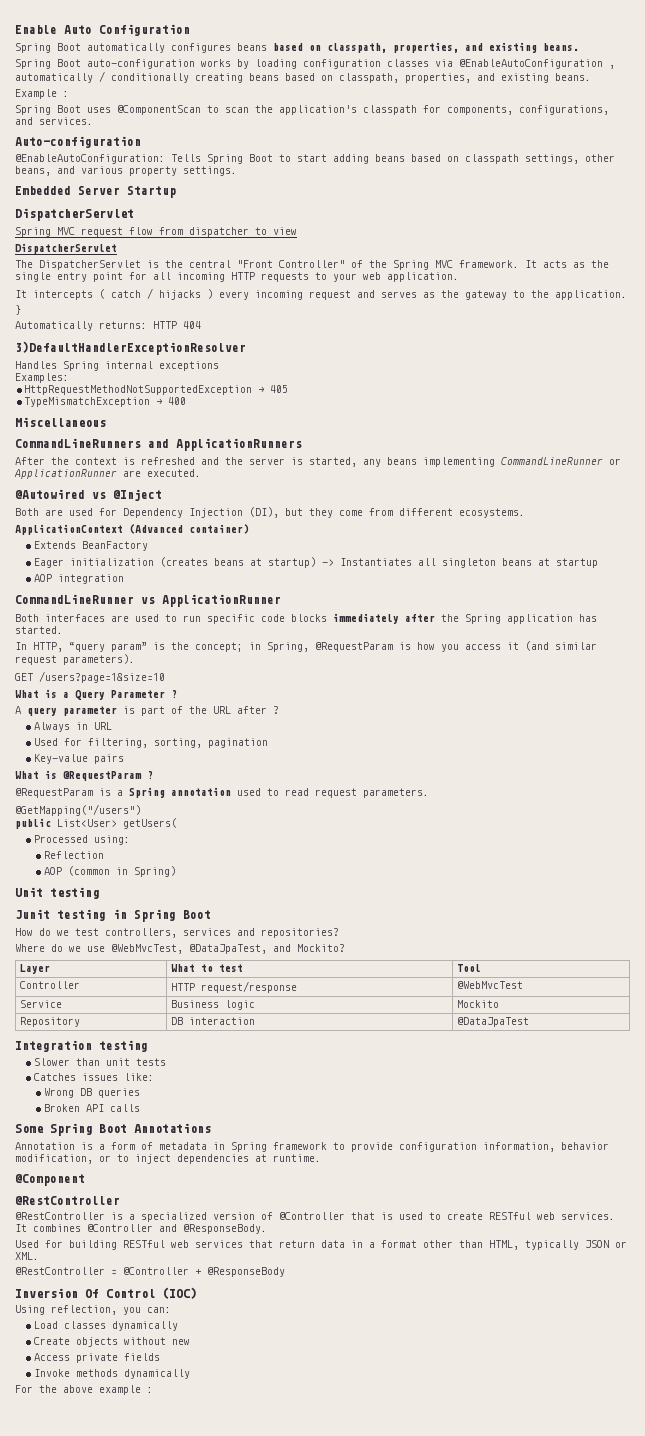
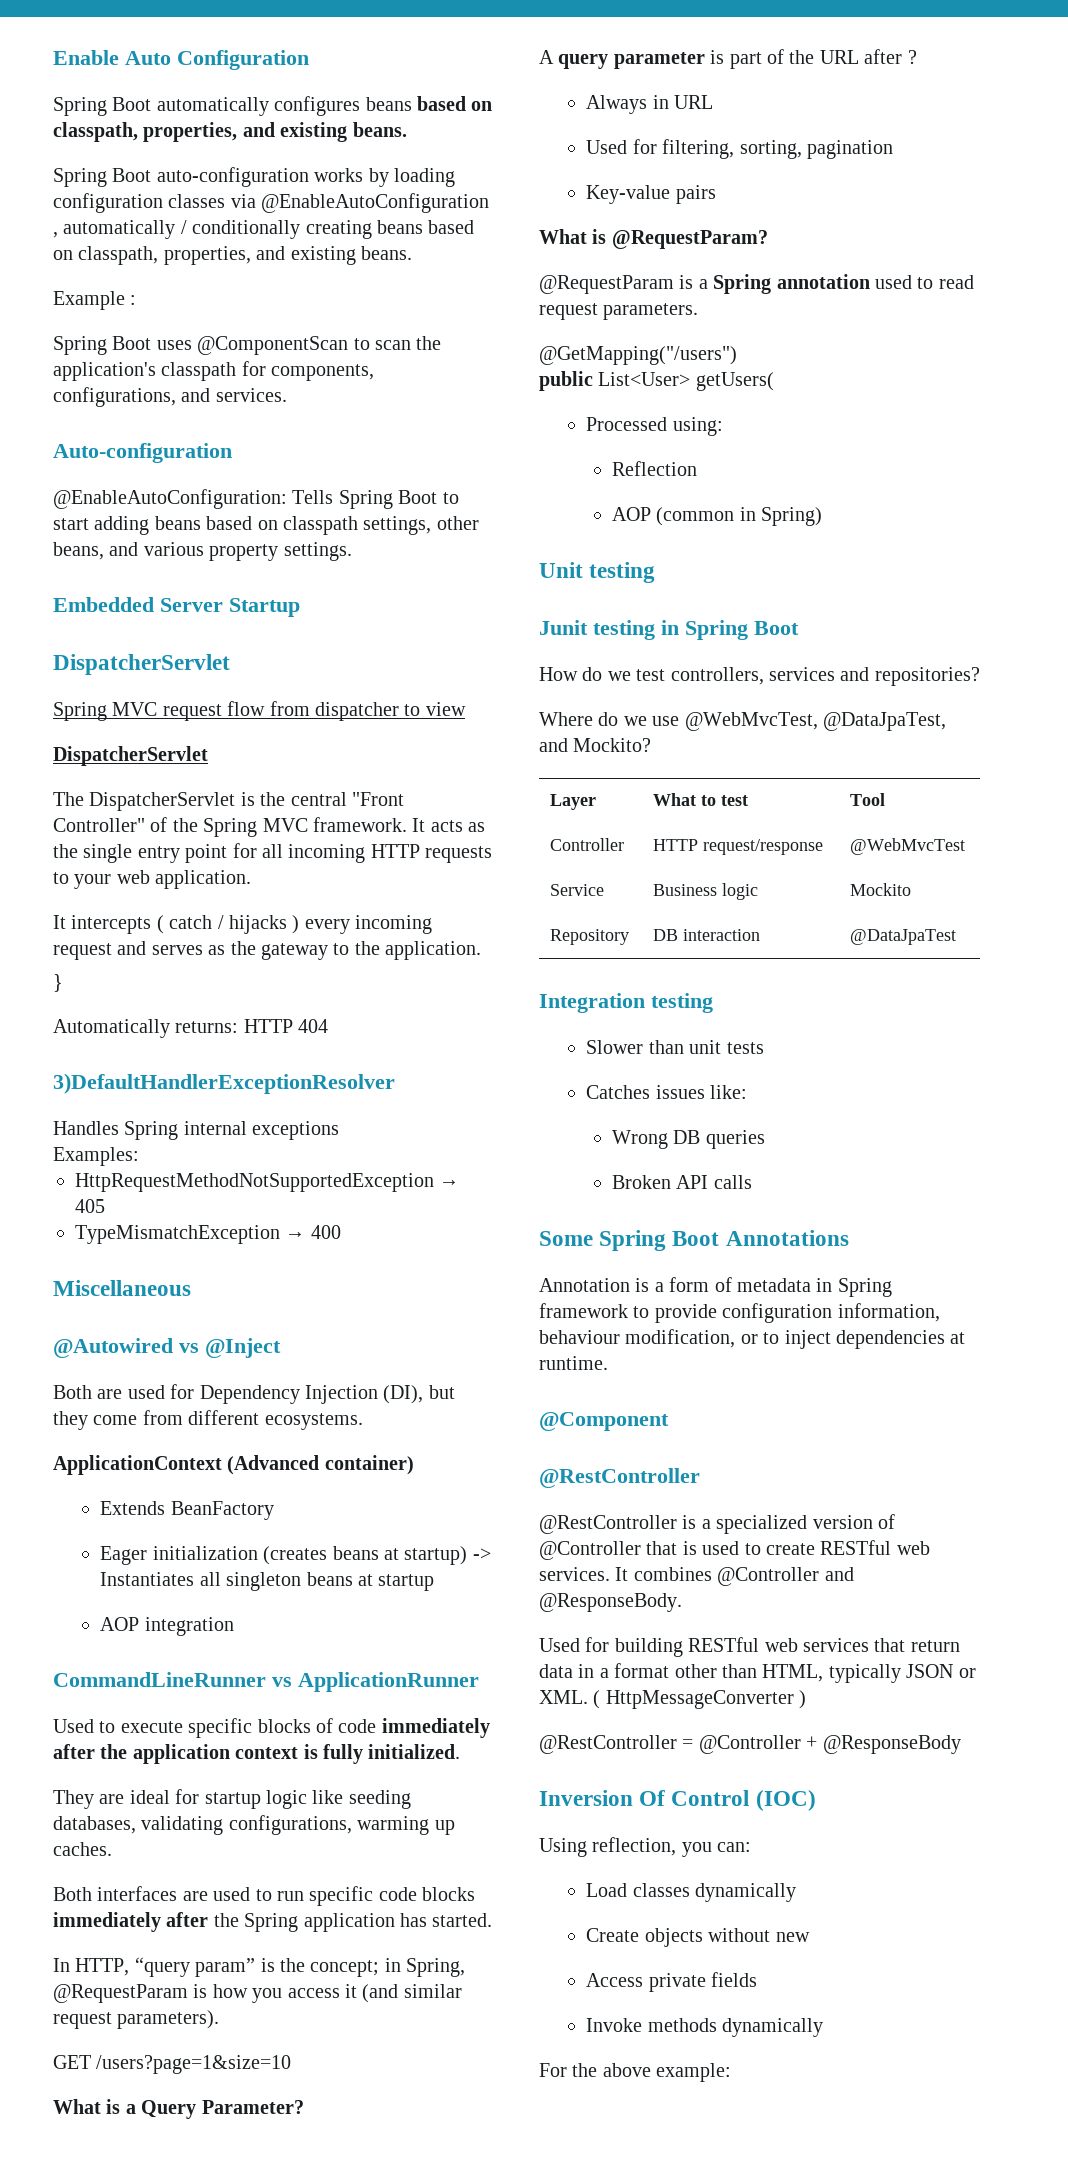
[15,438,302,451] [15,457,621,467] [14,469,201,479] // CommandLineRunners and ApplicationRunners // After the context is refreshed and the server is started, any beans implementing CommandLineRunner or ApplicationRunner are executed. -> (191, 1288) none
(281, 600) none -> [53,1718,490,1738] [53,1744,461,1764] [53,1789,411,1809] [53,1815,455,1835] [53,1842,112,1856] // Used to execute specific blocks of code immediately after the application context is fully initialized. // They are ideal for startup logic like seeding databases, validating configurations, warming up caches.
[111,690,177,698] Parameter ? -> [201,2100,304,2114] Parameter?
[63,771,153,781] @RequestParam ? -> [611,230,768,249] @RequestParam?
[561,1142,609,1150] behavior -> [539,1330,620,1344] behaviour
(39, 1256) none -> [593,1690,807,1709] ( HttpMessageConverter )
[99,1385,153,1395] example : -> [656,2063,732,2082] example:

